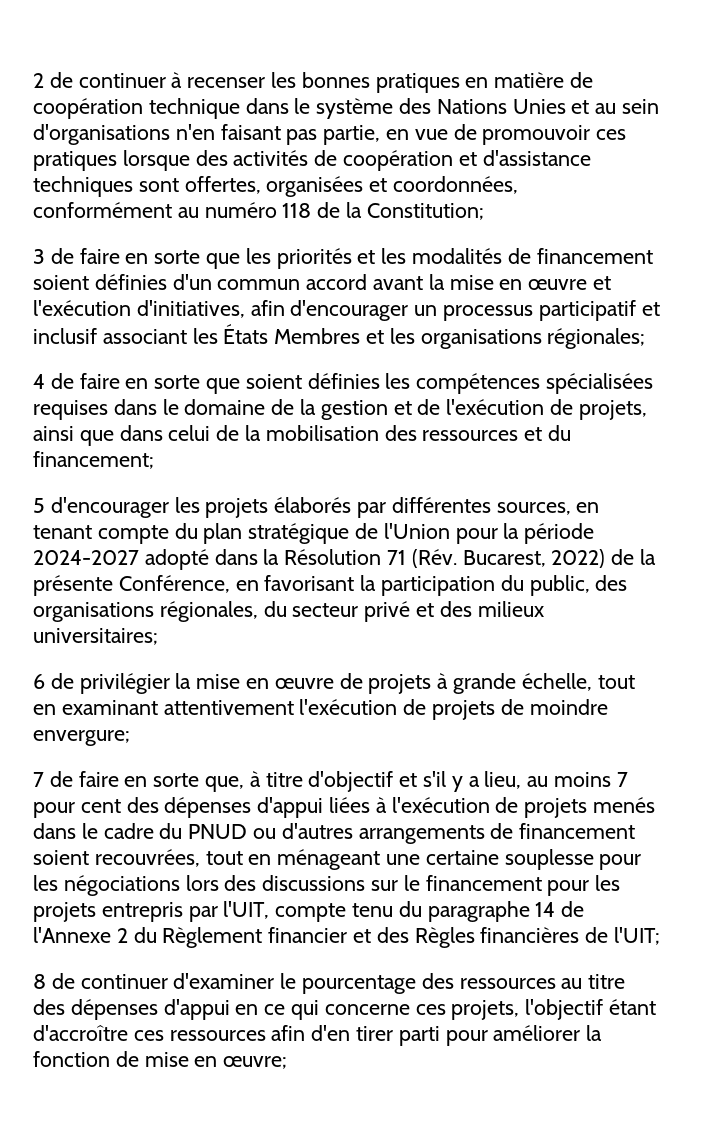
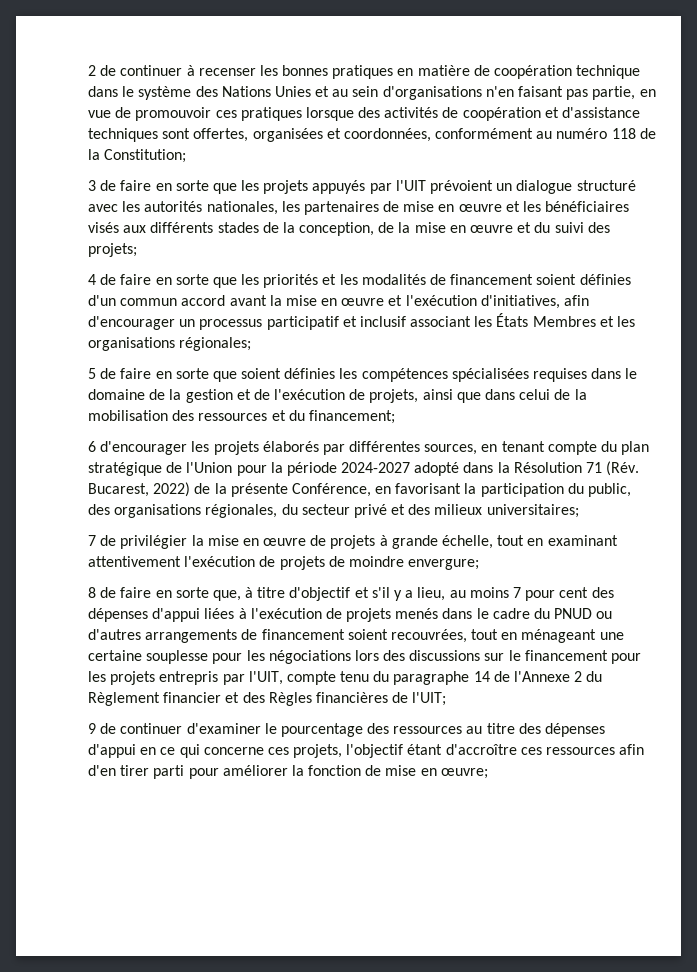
(271, 256) none -> [263,180,636,194] [88,201,630,215] [88,222,610,236] [88,243,137,257] [88,274,260,288] projets appuyés par l'UIT prévoient un dialogue structuré avec les autorités nationales, les partenaires de mise en œuvre et les bénéficiaires visés aux différents stades de la conception, de la mise en œuvre et du suivi des projets; // 4 de faire en sorte que les
[33,374,45,389] 4 -> [88,368,96,379] 5
[33,498,45,513] 5 -> [88,441,96,452] 6
[33,674,45,689] 6 -> [88,535,96,546] 7
[33,772,44,787] 7 -> [88,587,96,598] 8
[33,974,46,989] 8 -> [88,723,96,734] 9

